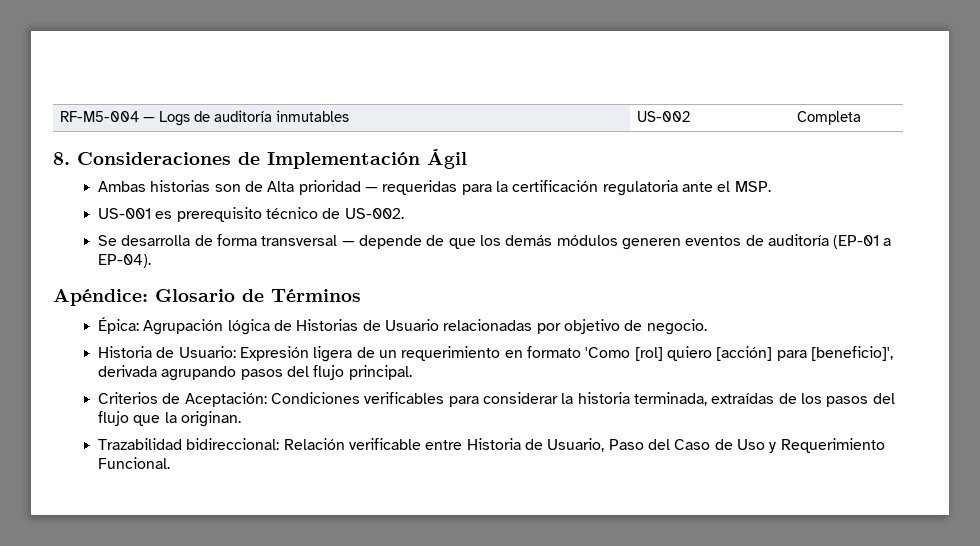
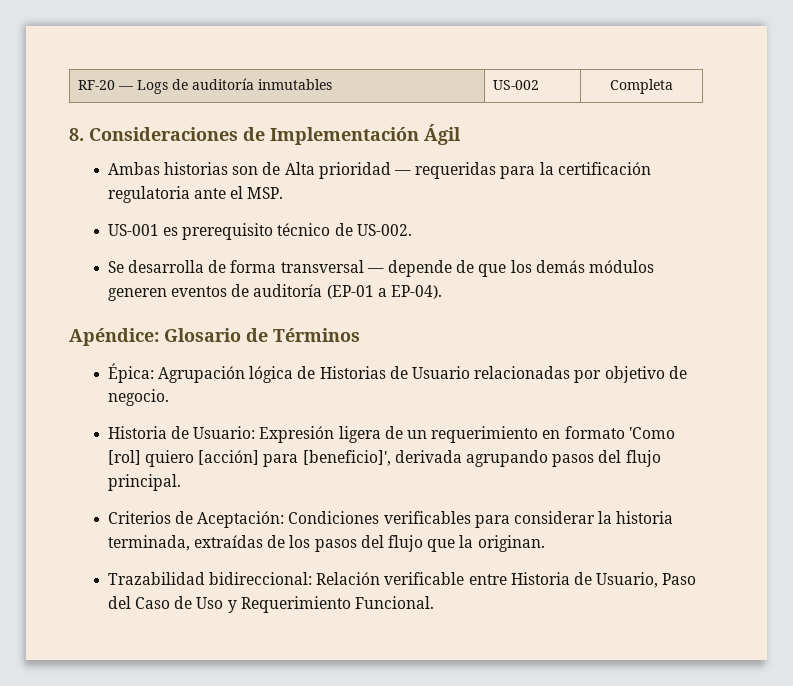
[59,111,139,122] RF-M5-004 -> [77,80,115,90] RF-20

